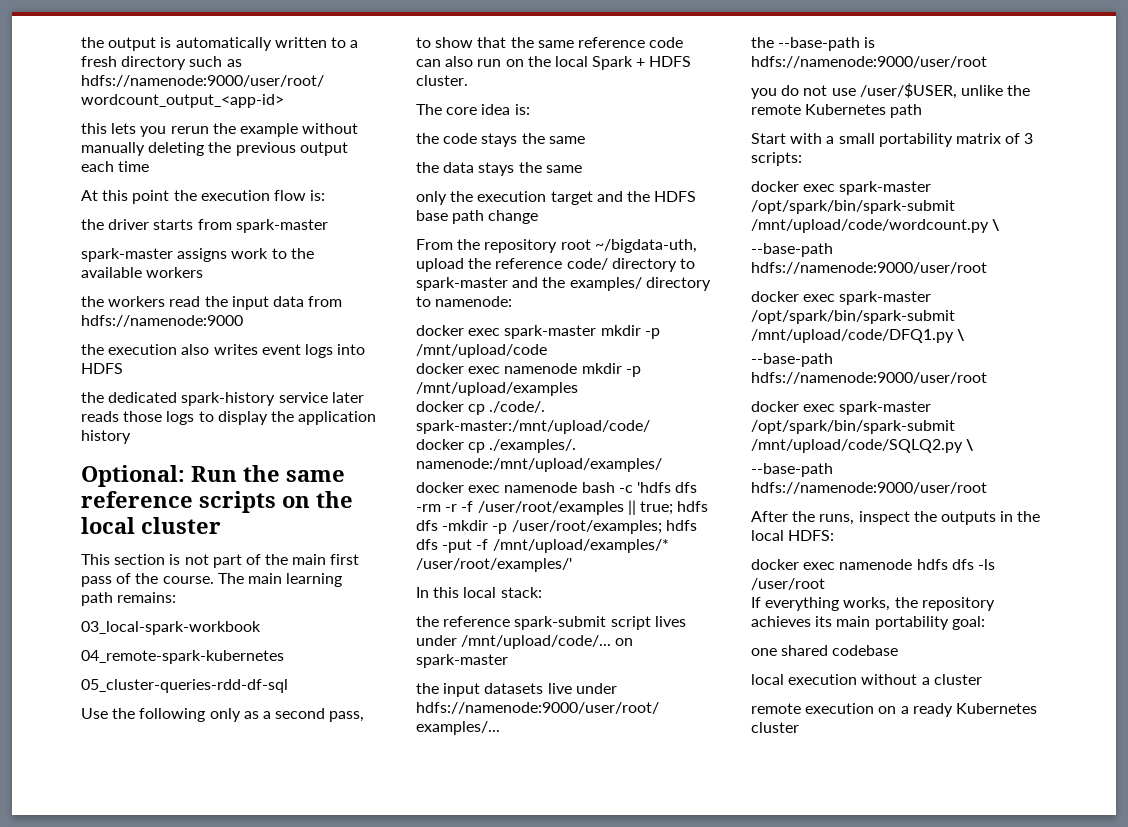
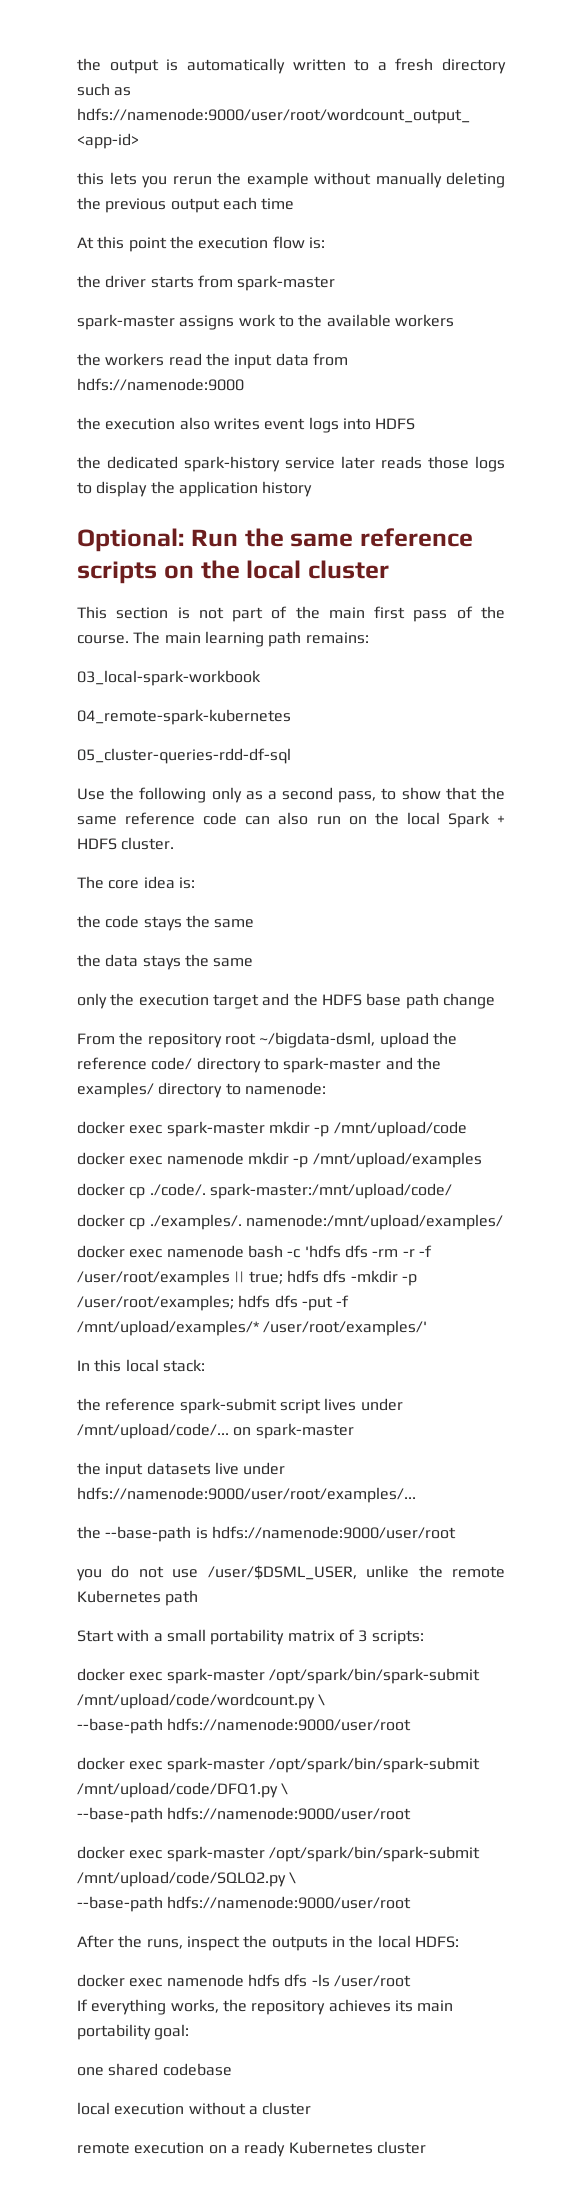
[594,239,697,253] ~/bigdata-uth, -> [259,1032,376,1048] ~/bigdata-dsml,
[859,83,957,99] /user/$USER, -> [207,1565,357,1580] /user/$DSML_USER,

